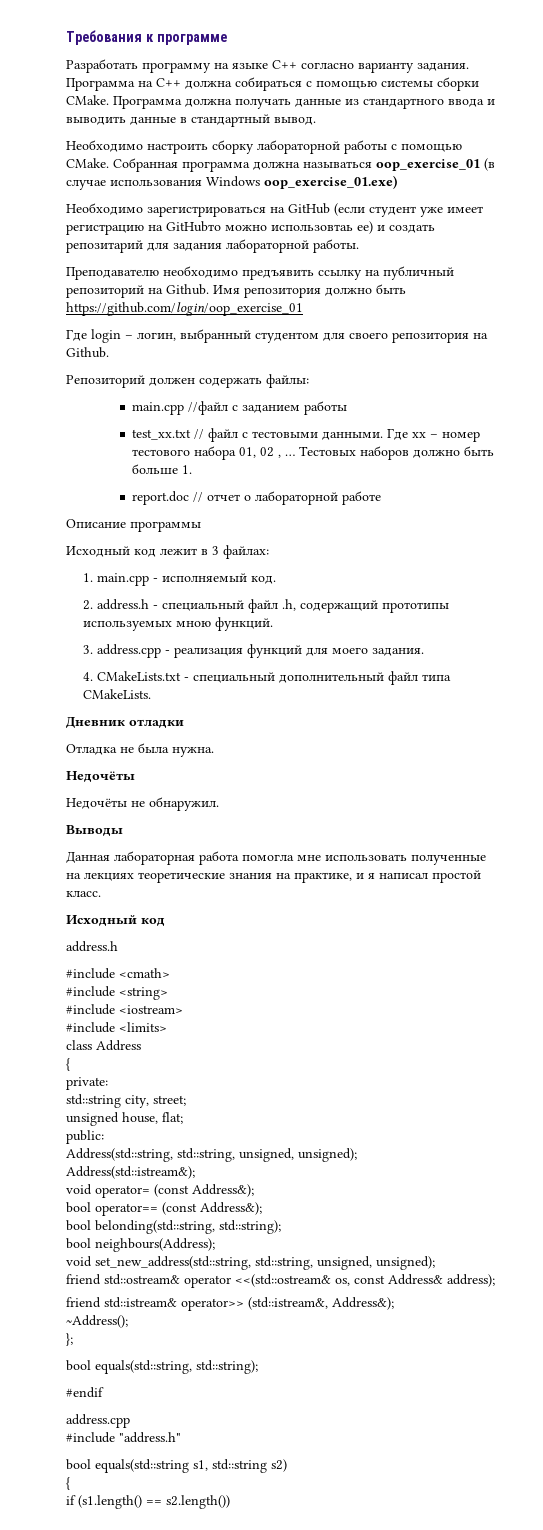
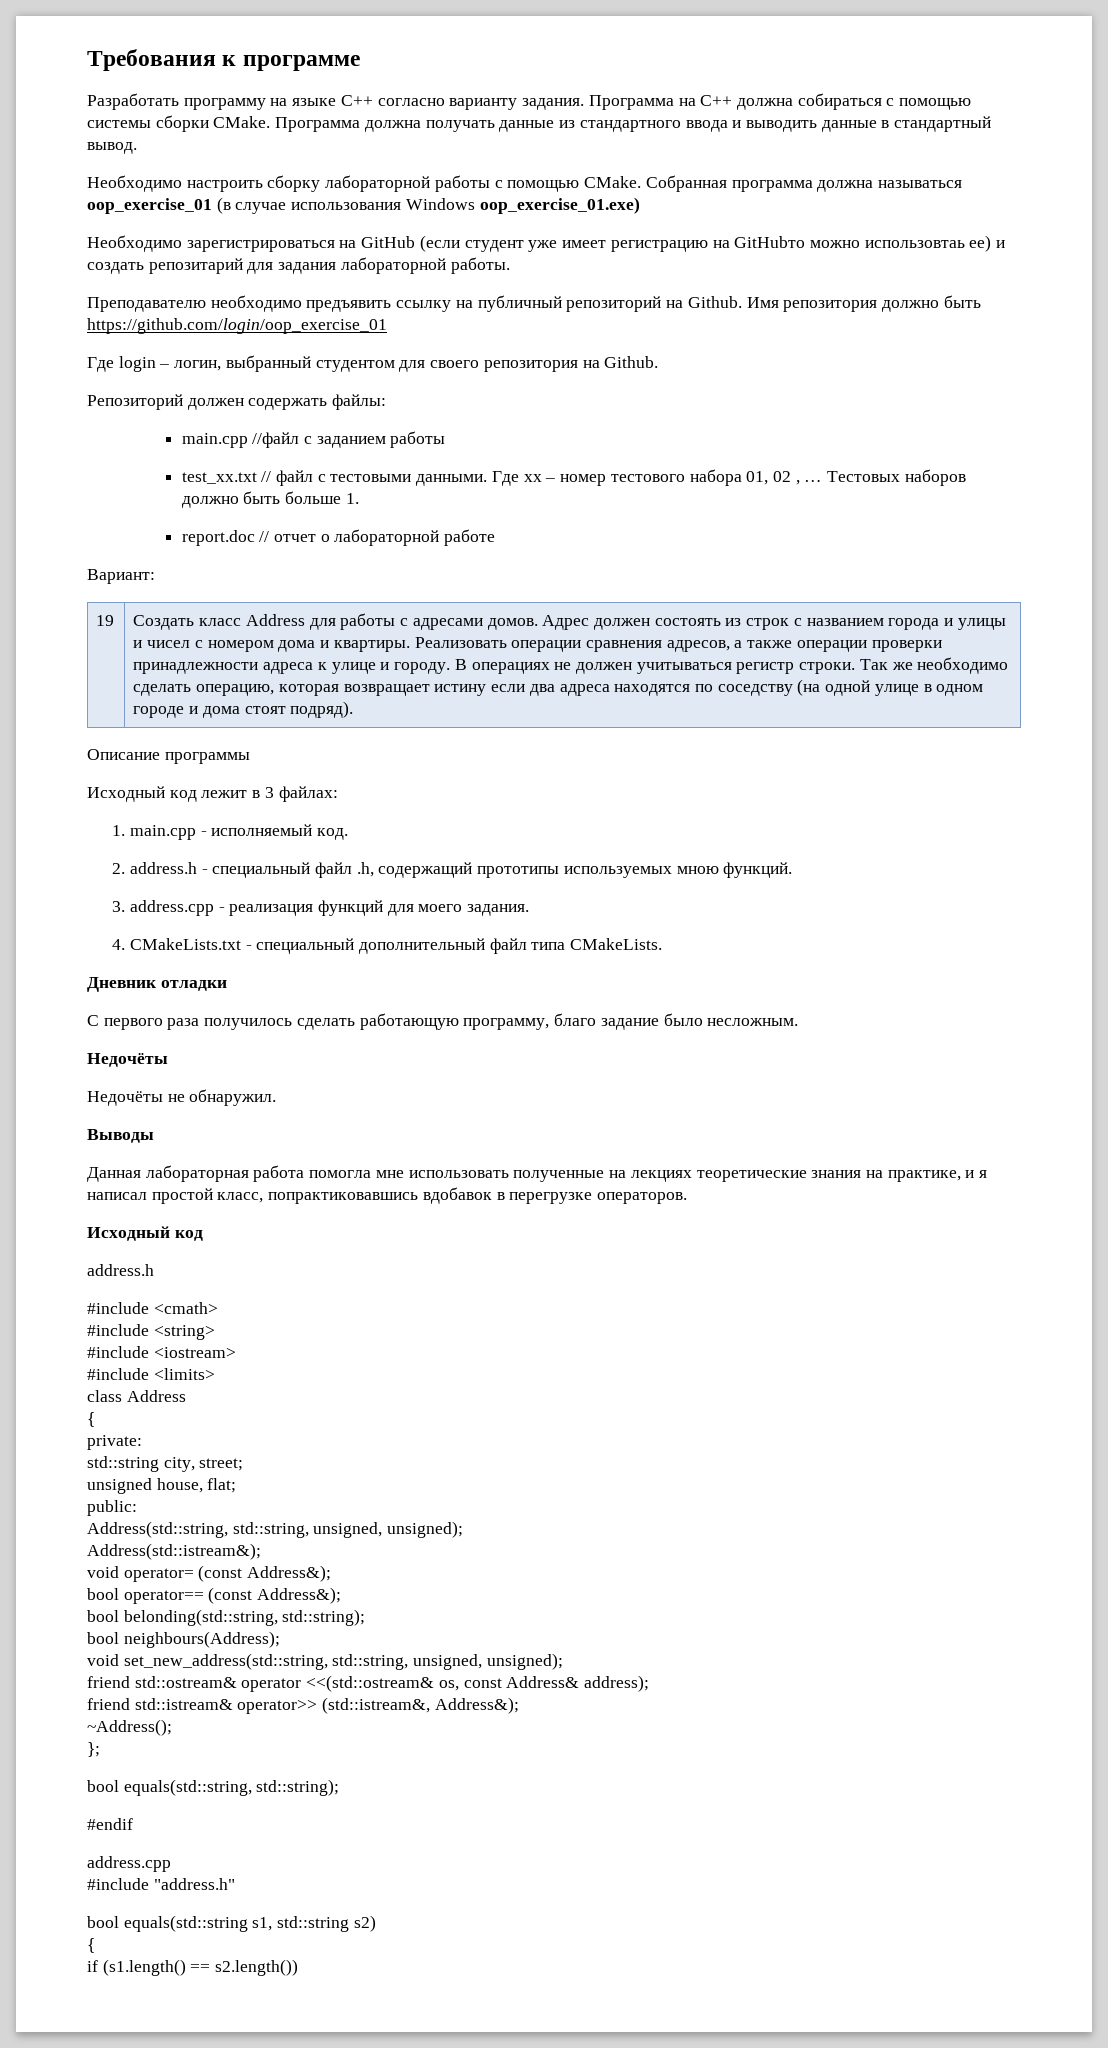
(382, 498) none -> [87,569,155,584] [96,615,115,626] [133,613,1006,630] [133,637,942,652] [133,657,1009,674] [133,679,984,696] [133,701,354,718] // Вариант: // 19 | Создать класс Address для работы с адресами домов. Адрес должен состоять из строк с названием города и улицы и чисел с номером дома и квартиры. Реализовать операции сравнения адресов, а также операции проверки принадлежности адреса к улице и городу. В операциях не должен учитываться регистр строки. Так же необходимо сделать операцию, которая возвращает истину если два адреса находятся по соседству (на одной улице в одном городе и дома стоят подряд).
[66,743,214,757] Отладка не была нужна. -> [87,1013,799,1030] С первого раза получилось сделать работающую программу, благо задание было несложным.
[66,891,101,897] класс. -> [217,1187,688,1204] класс, попрактиковавшись вдобавок в перегрузке операторов.

